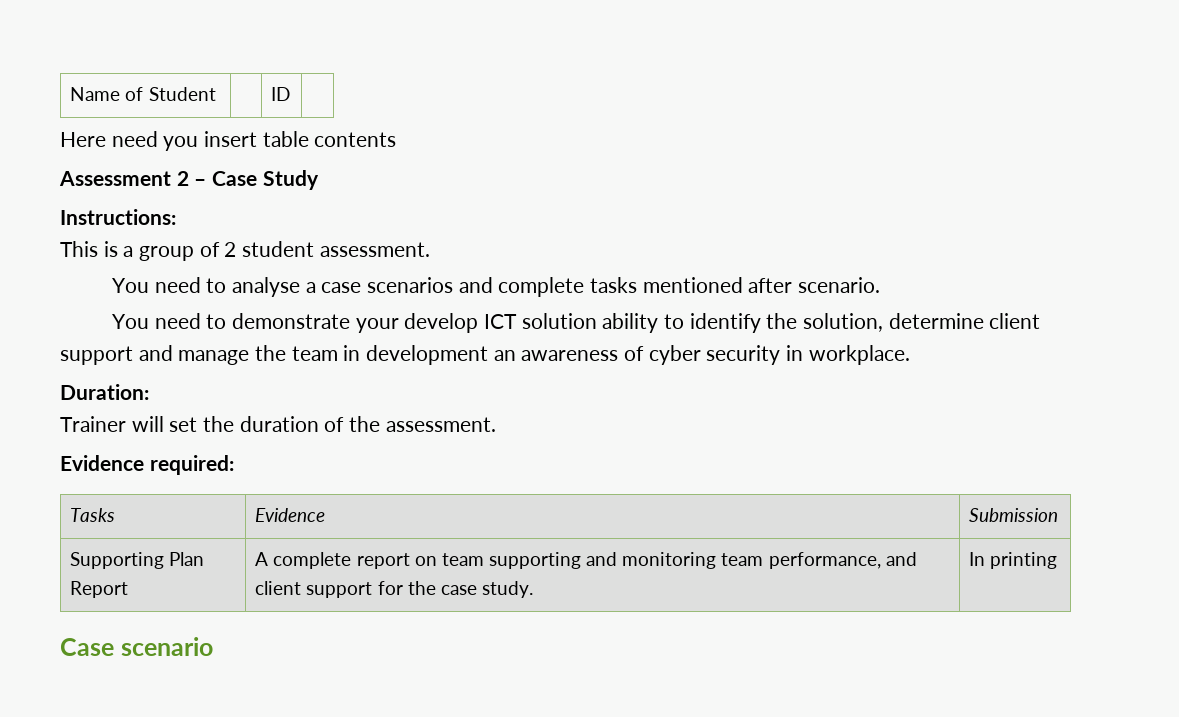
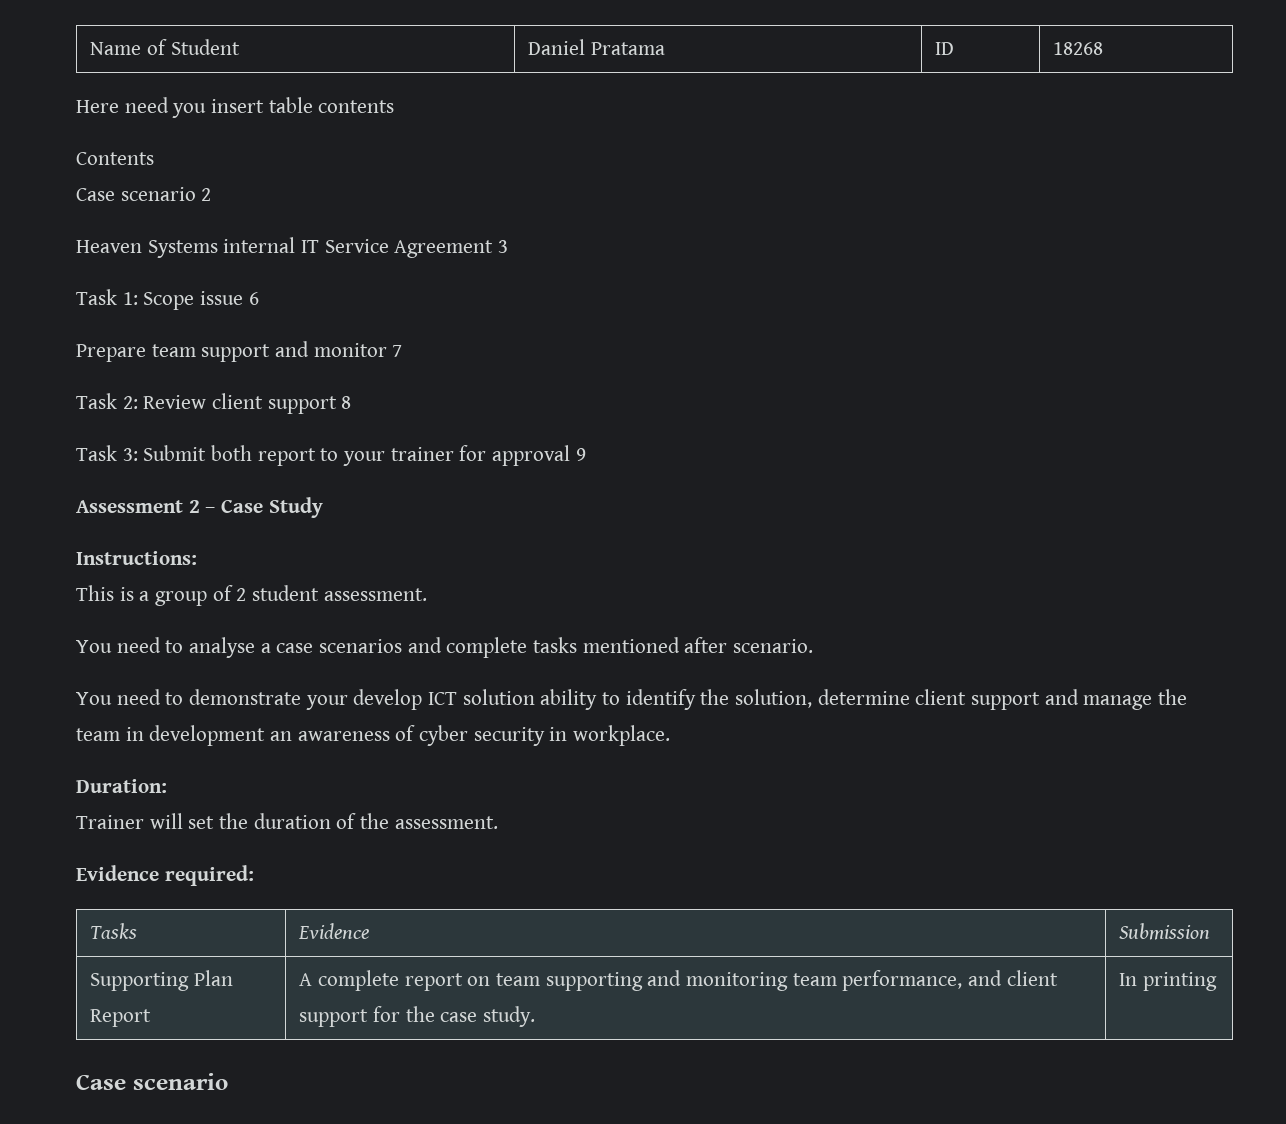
(216, 94) none -> [528,39,666,55] Daniel Pratama
(291, 94) none -> [1053,42,1104,55] 18268
(397, 139) none -> [76,152,154,165] [76,187,212,201] [76,237,509,258] [76,289,259,310] [76,341,403,362] [76,393,352,414] [76,445,586,466] // Contents // Case scenario 2 // Heaven Systems internal IT Service Agreement 3 // Task 1: Scope issue 6 // Prepare team support and monitor 7 // Task 2: Review client support 8 // Task 3: Submit both report to your trainer for approval 9

